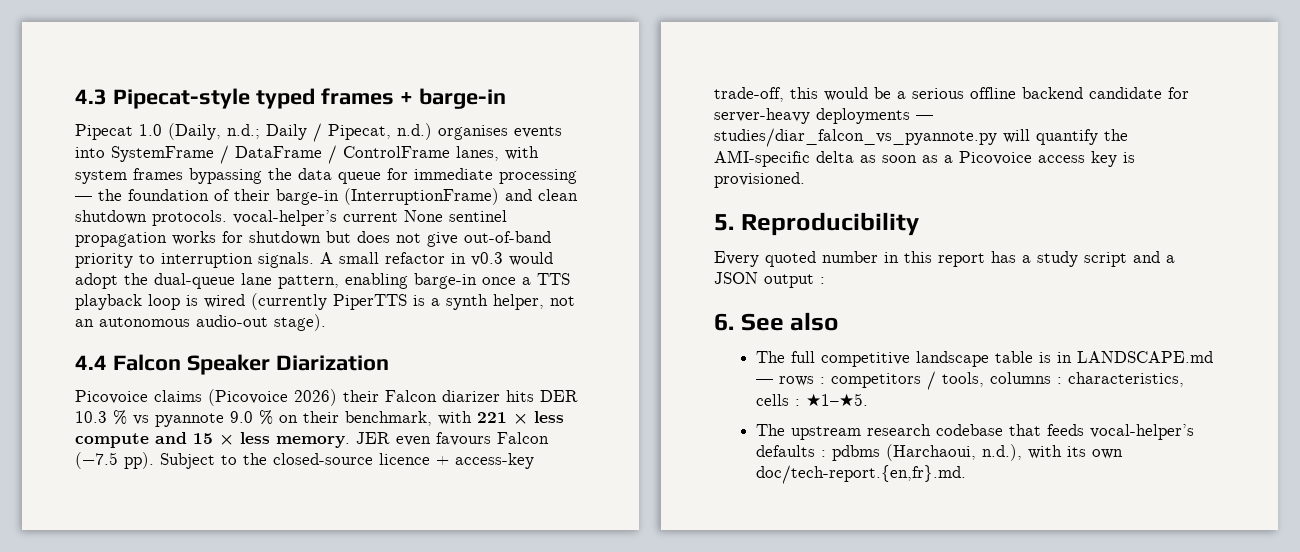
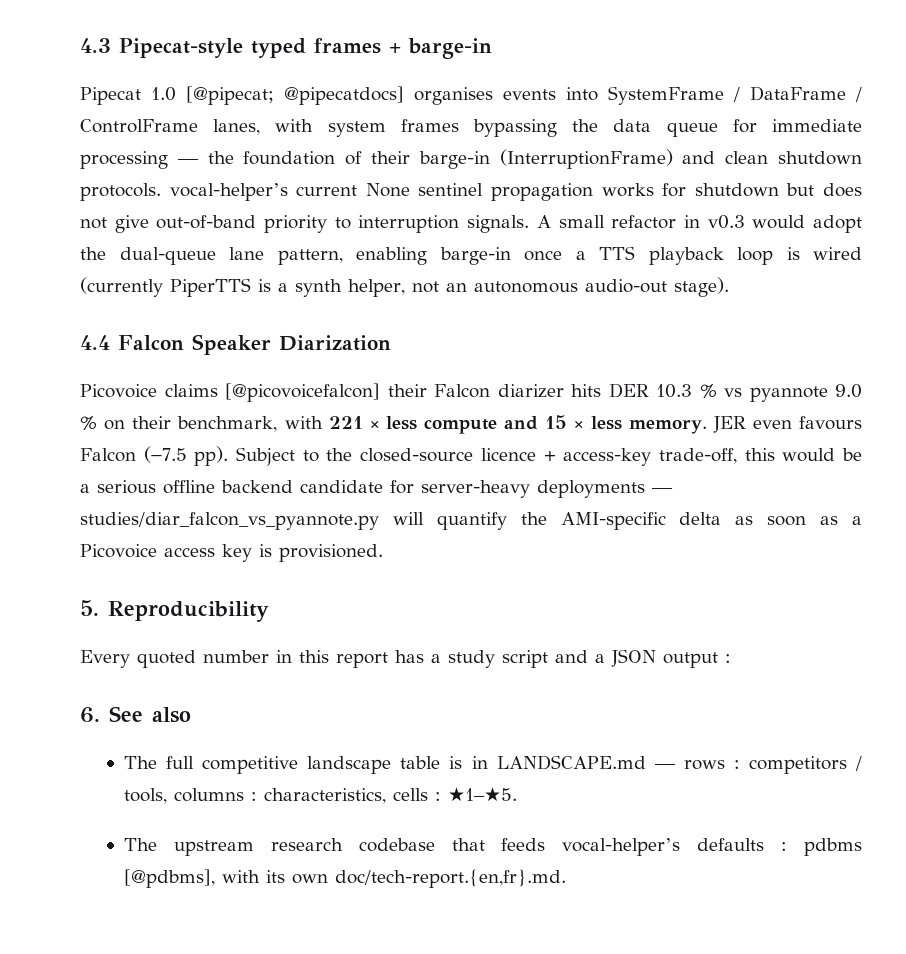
[168,123,432,142] (Daily, n.d.; Daily / Pipecat, n.d.) -> [186,86,404,105] [@pipecat; @pipecatdocs]
[208,389,337,406] (Picovoice 2026) -> [225,383,380,402] [@picovoicefalcon]
[885,444,1022,461] (Harchaoui, n.d.), -> [124,869,216,888] [@pdbms],

